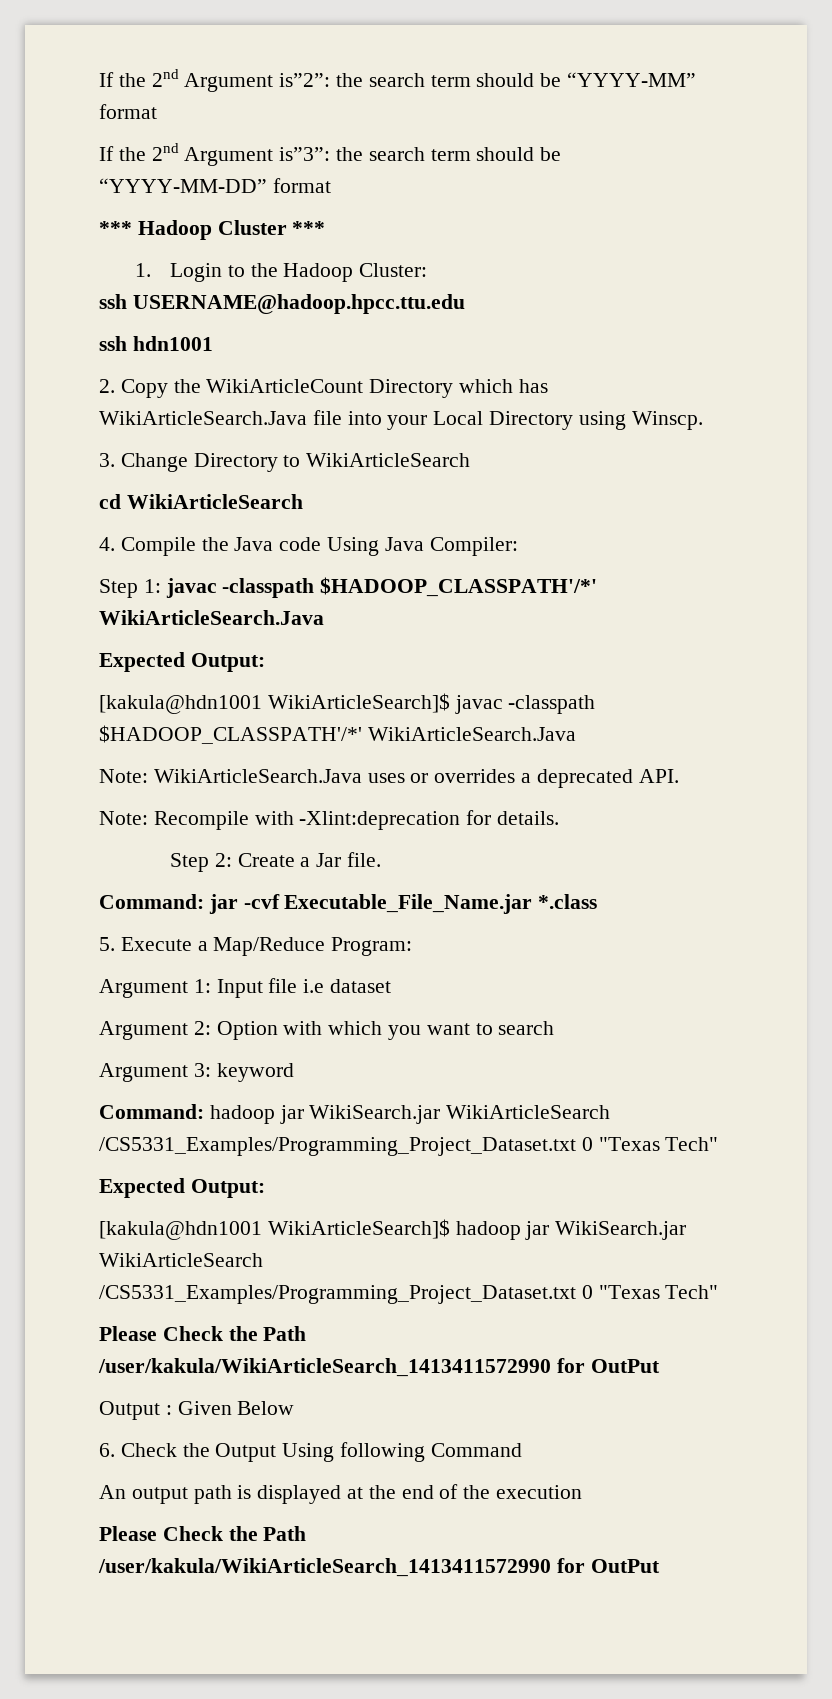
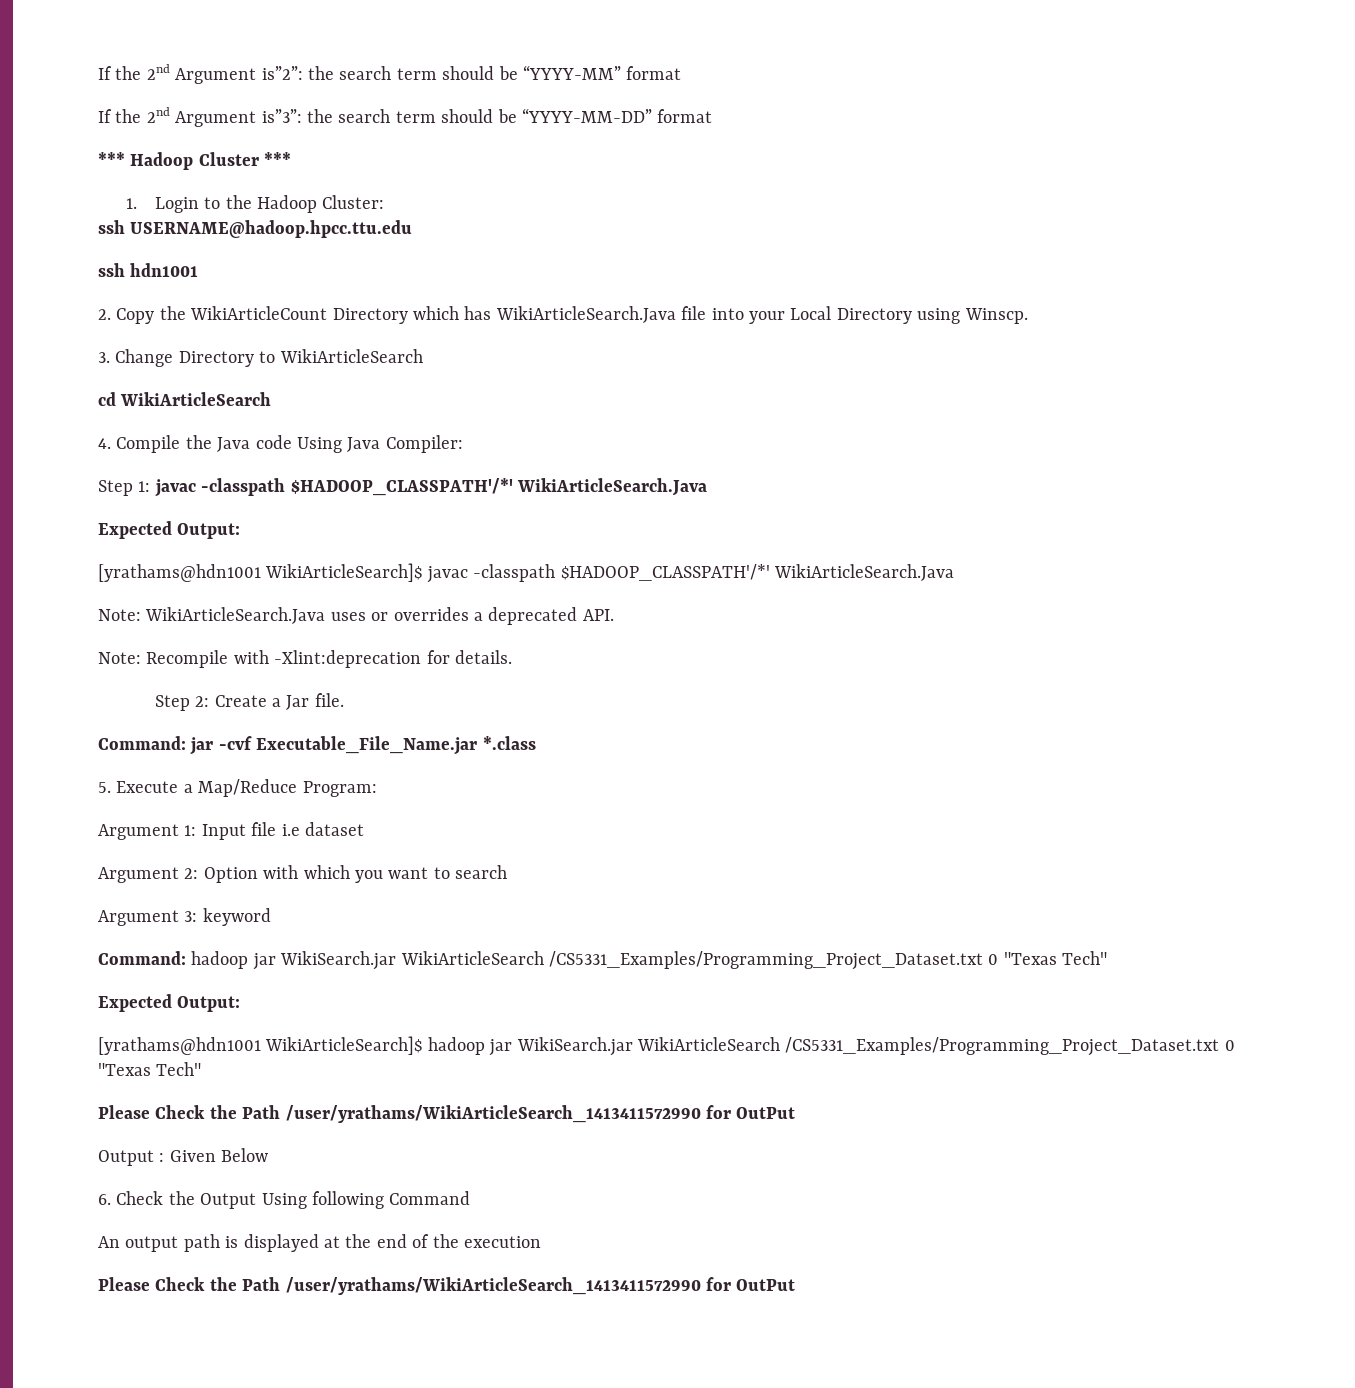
[99,695,262,714] [kakula@hdn1001 -> [98,564,261,582] [yrathams@hdn1001
[99,1221,262,1240] [kakula@hdn1001 -> [98,1037,261,1055] [yrathams@hdn1001
[98,1358,551,1377] /user/kakula/WikiArticleSearch_1413411572990 -> [285,1105,701,1123] /user/yrathams/WikiArticleSearch_1413411572990
[98,1558,551,1577] /user/kakula/WikiArticleSearch_1413411572990 -> [285,1277,701,1295] /user/yrathams/WikiArticleSearch_1413411572990

